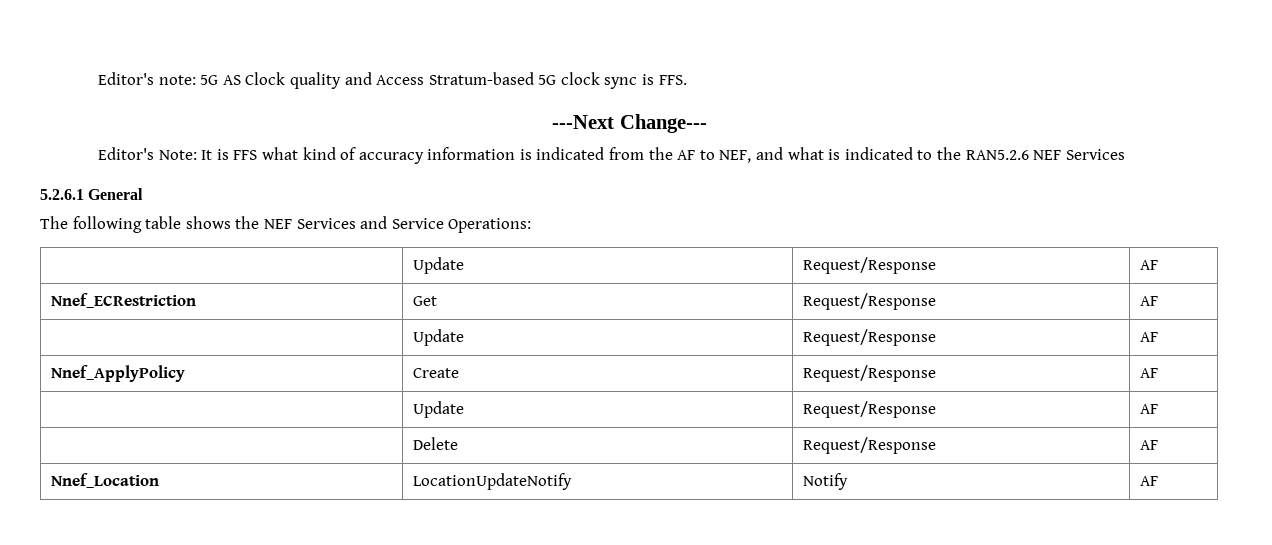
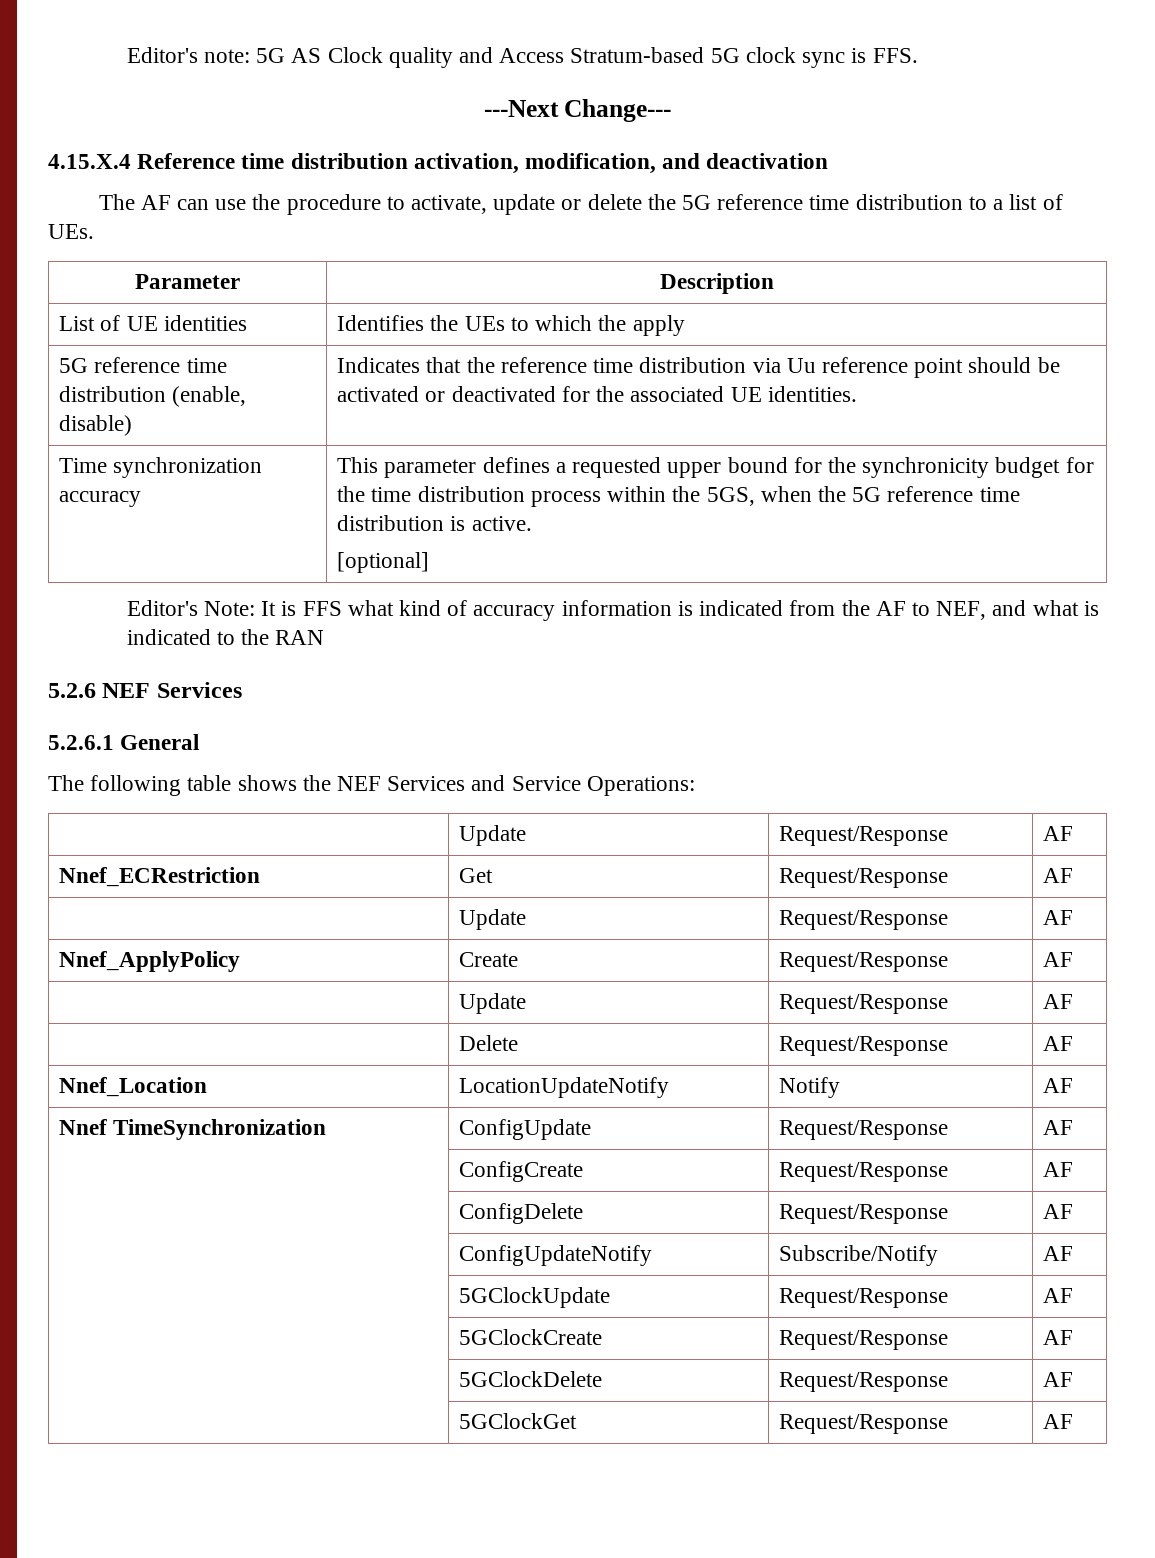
(707, 123) none -> [48,153,829,174] [98,194,1063,215] [48,224,94,239] [135,274,240,289] [659,273,774,294] [59,315,247,331] [337,315,685,336] [59,357,227,373] [59,386,247,407] [59,415,133,436] [337,357,1060,378] [337,386,857,402] [59,457,263,478] [59,491,142,507] [337,457,1094,478] [337,486,1020,507] [337,515,532,531] [337,552,430,573] // 4.15.X.4 Reference time distribution activation, modification, and deactivation // The AF can use the procedure to activate, update or delete the 5G reference time distribution to a list of UEs. // Parameter | Description // List of UE identities | Identifies the UEs to which the apply // 5G reference time distribution (enable, disable) | Indicates that the reference time distribution via Uu reference point should be activated or deactivated for the associated UE identities. // Time synchronization accuracy | This parameter defines a requested upper bound for the synchronicity budget for the time distribution process within the 5GS, when the 5G reference time distribution is active. // [optional]
[965,150,1029,160] RAN5.2.6 -> [275,630,325,645] [48,683,96,698] RAN // 5.2.6
(1159, 481) none -> [59,1119,327,1140] [459,1119,592,1140] [779,1120,949,1140] [1043,1120,1074,1135] [459,1161,584,1182] [779,1162,949,1182] [1043,1162,1074,1177] [459,1203,584,1224] [779,1204,949,1224] [1043,1204,1074,1219] [459,1245,653,1266] [779,1245,939,1266] [1043,1246,1074,1261] [459,1287,611,1308] [779,1288,949,1308] [1043,1288,1074,1303] [459,1329,603,1345] [779,1330,949,1350] [1043,1330,1074,1345] [459,1371,603,1387] [779,1372,949,1392] [1043,1372,1074,1387] [459,1413,578,1429] [779,1414,949,1434] [1043,1414,1074,1429] // Nnef TimeSynchronization | ConfigUpdate | Request/Response | AF // | ConfigCreate | Request/Response | AF // | ConfigDelete | Request/Response | AF // | ConfigUpdateNotify | Subscribe/Notify | AF // | 5GClockUpdate | Request/Response | AF // | 5GClockCreate | Request/Response | AF // | 5GClockDelete | Request/Response | AF // | 5GClockGet | Request/Response | AF

